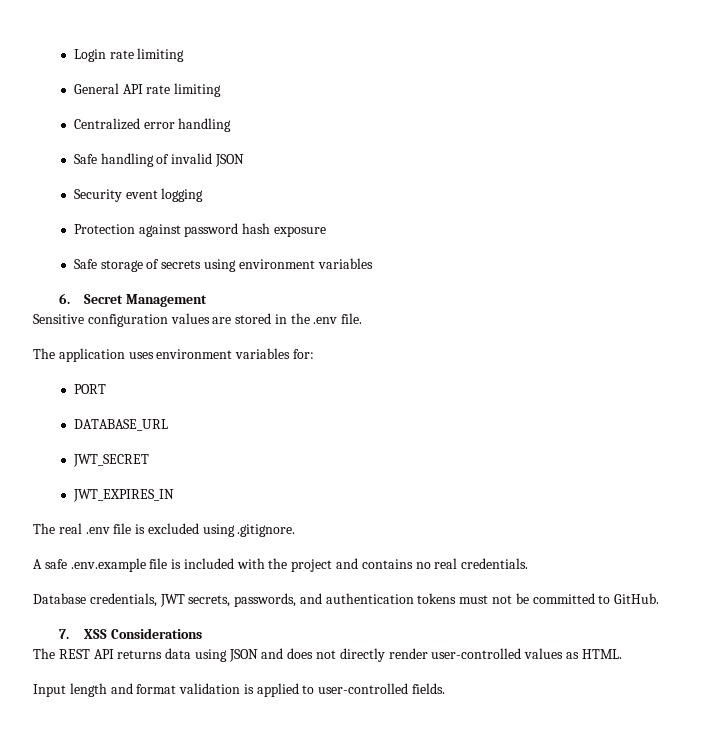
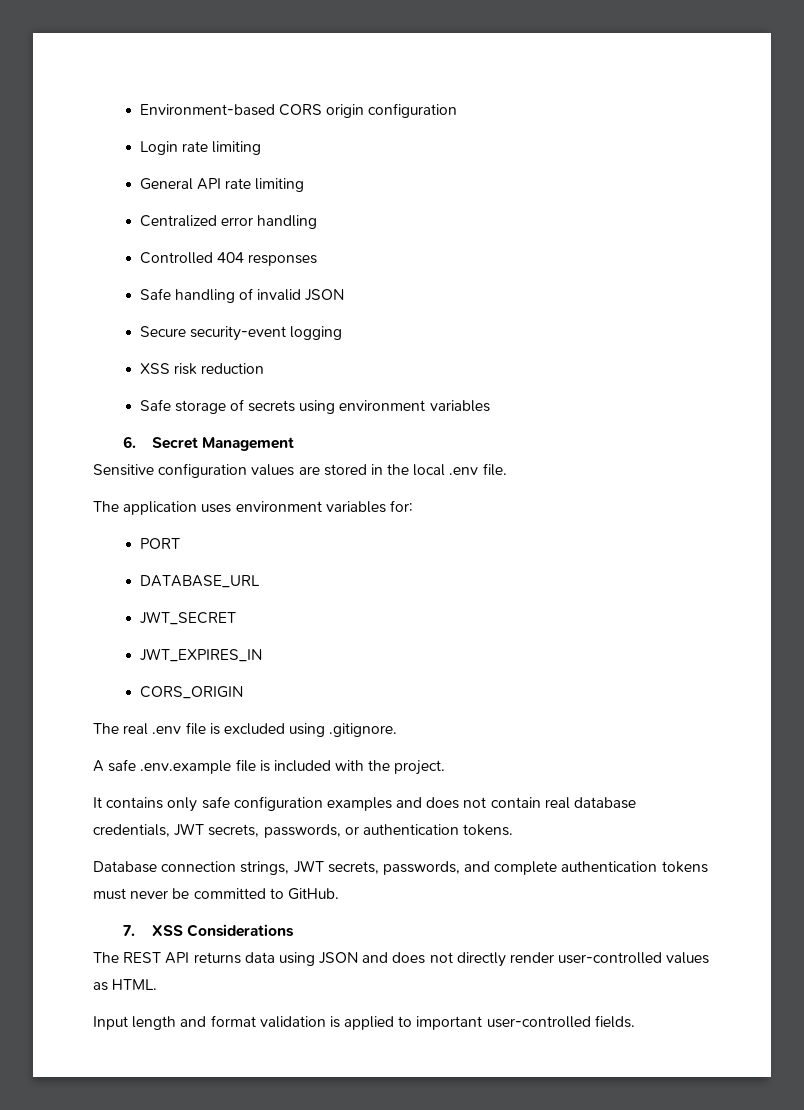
(73, 55) none -> [139,103,458,118] Environment-based CORS origin configuration //
(232, 125) none -> [139,252,317,266] // Controlled 404 responses
[73,189,158,202] Security event -> [139,326,286,341] Secure security-event
[73,223,327,237] Protection against password hash exposure -> [139,363,264,375] XSS risk reduction
(310, 318) none -> [413,464,446,476] local
(174, 495) none -> [139,686,243,699] // CORS_ORIGIN
[291,558,529,572] [33,593,322,607] project and contains no real credentials. // Database credentials, JWT secrets, passwords, and -> [394,760,446,775] [93,796,637,812] [93,823,514,838] [93,860,558,875] project. // It contains only safe configuration examples and does not contain real database credentials, JWT secrets, passwords, or authentication tokens. // Database connection strings, JWT secrets, passwords, and complete
[492,595,513,604] not -> [130,890,169,899] never
(315, 689) none -> [416,1016,483,1030] important

